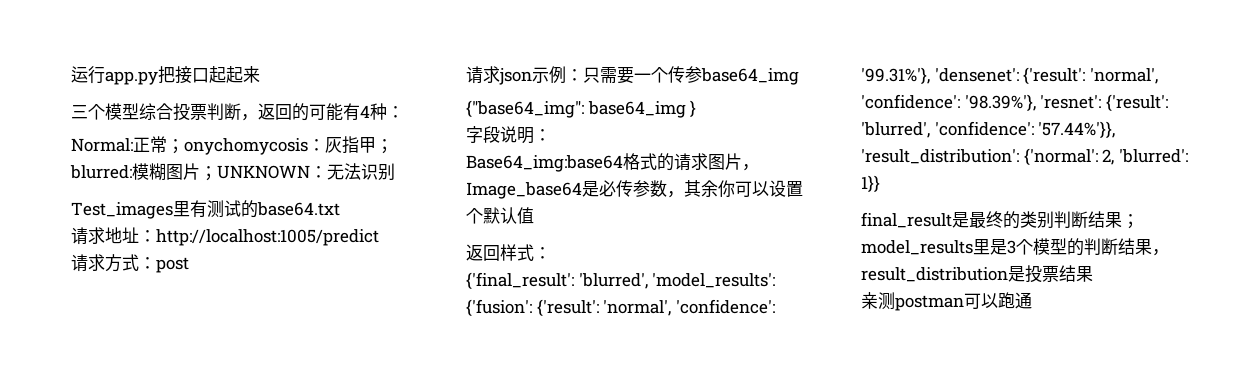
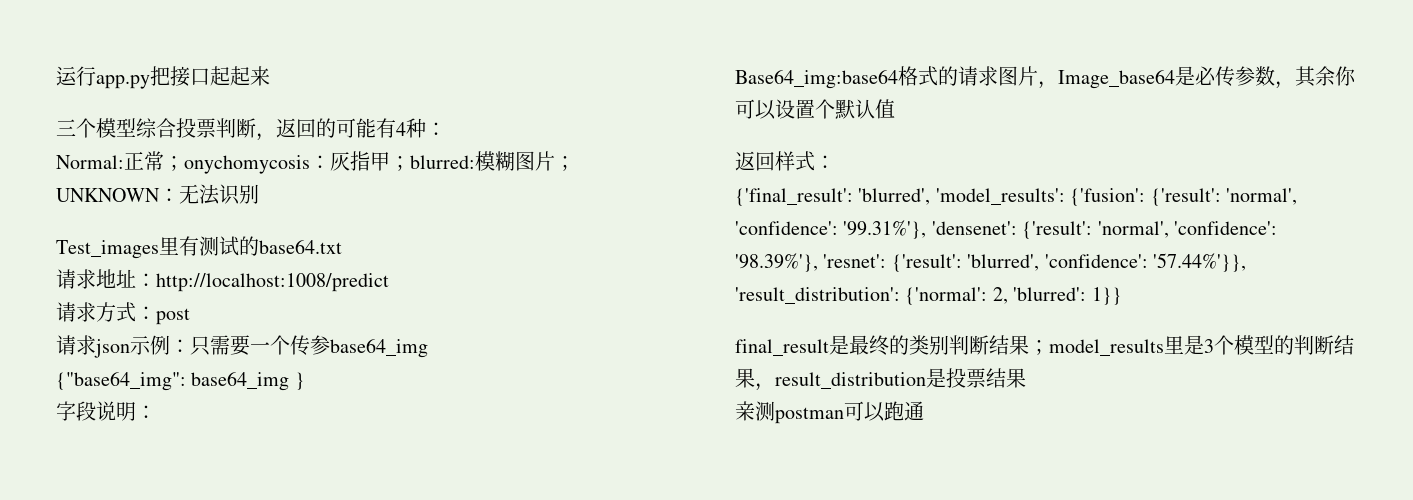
[156,229,379,246] http://localhost:1005/predict -> [156,273,389,292] http://localhost:1008/predict

